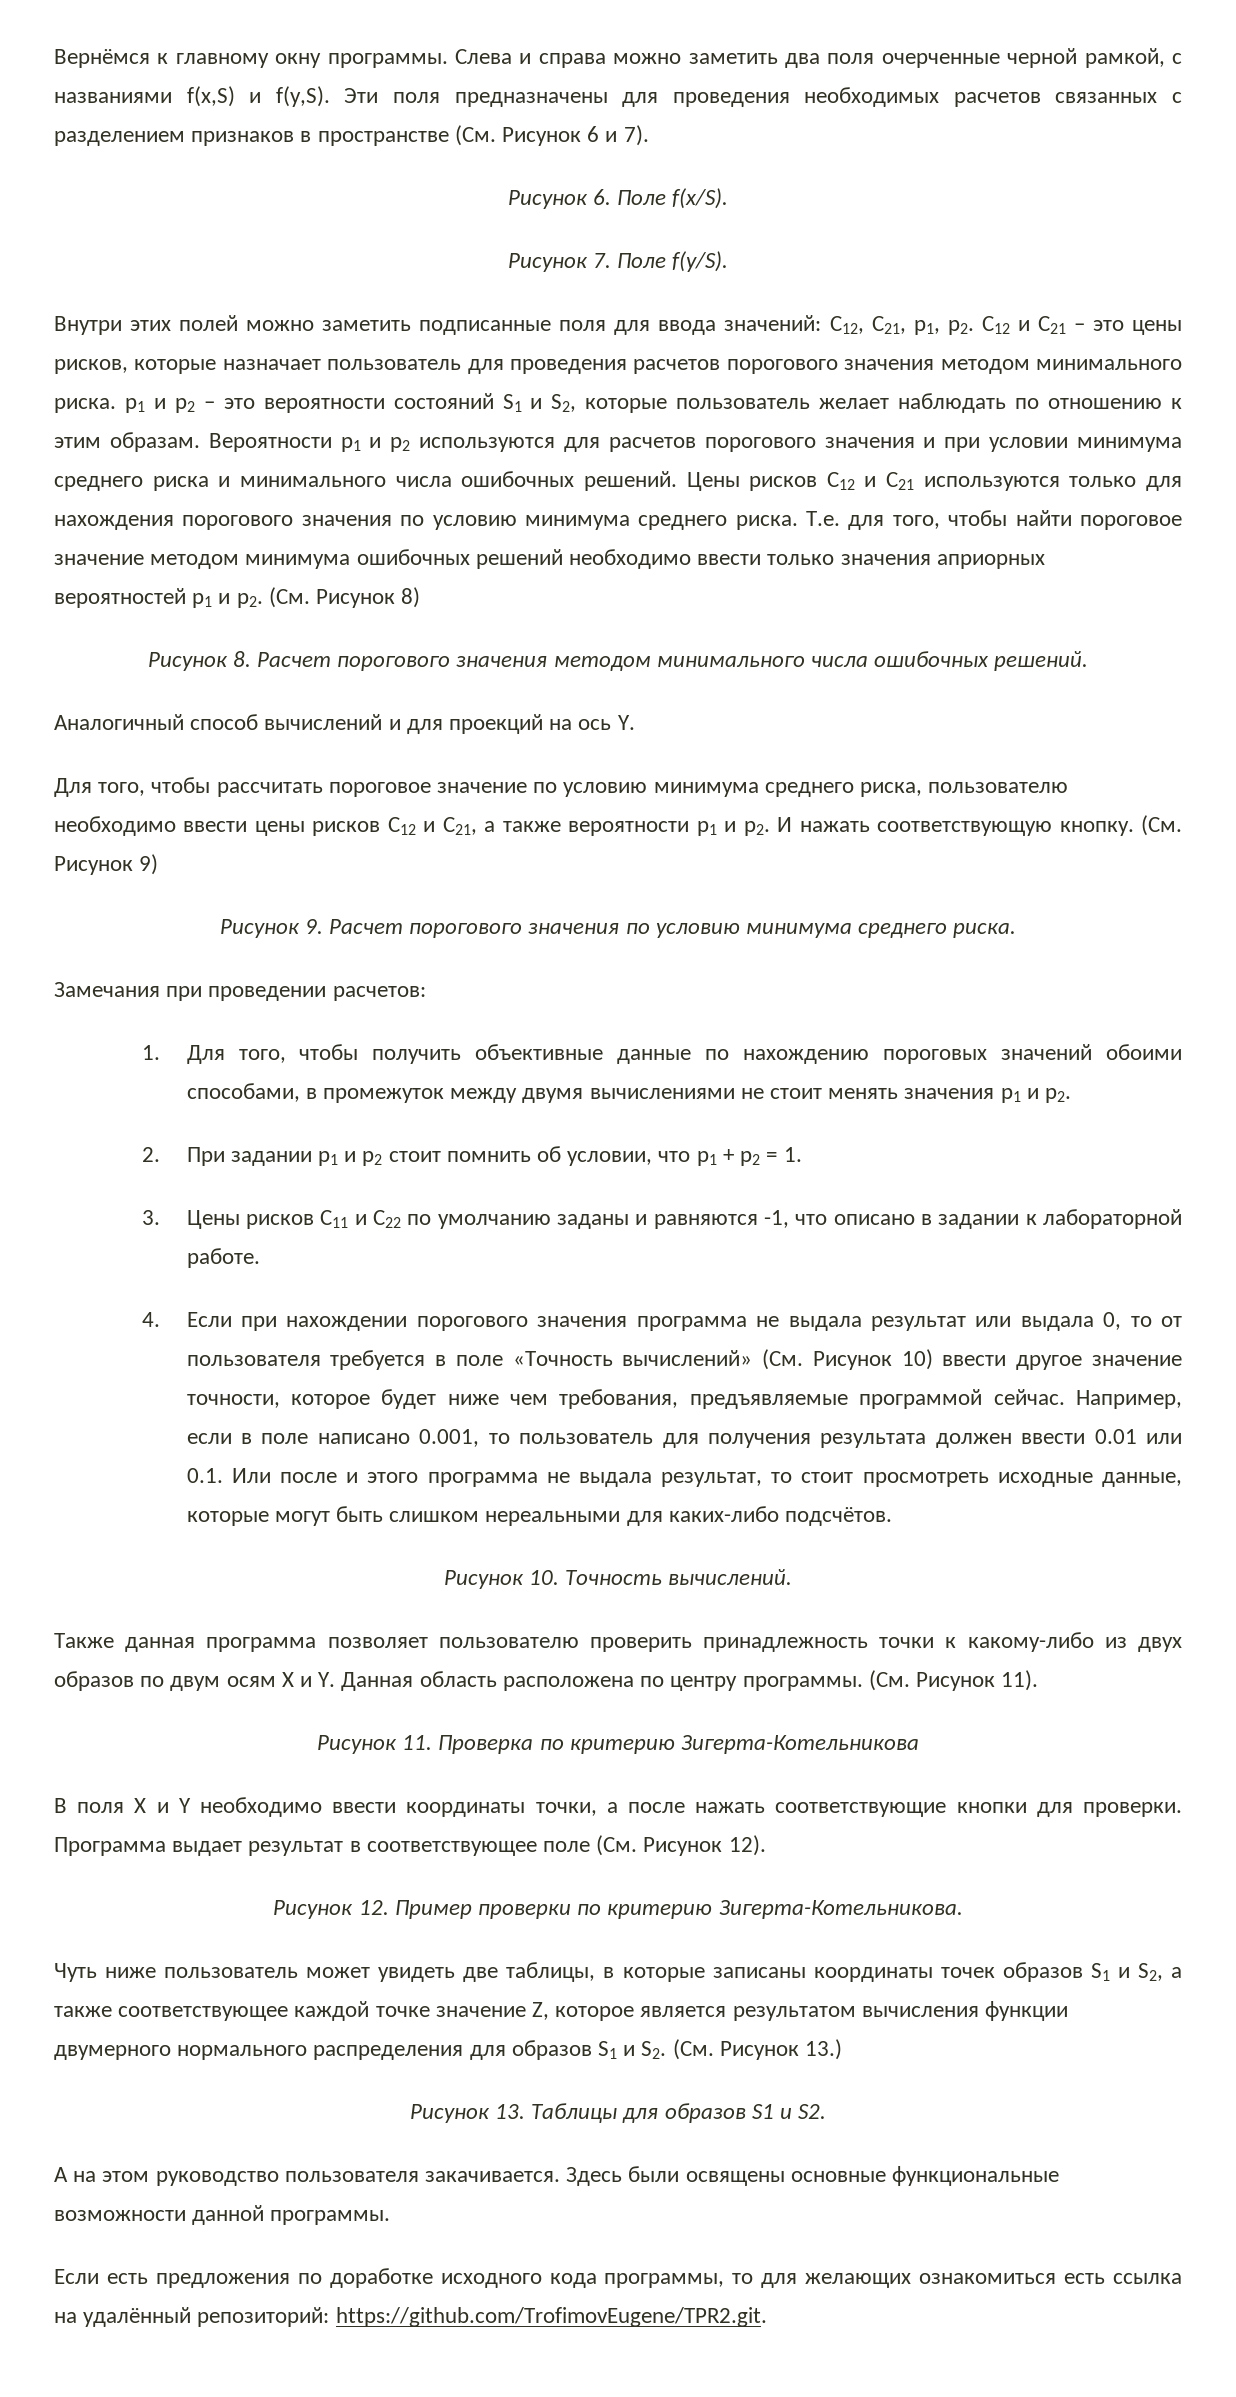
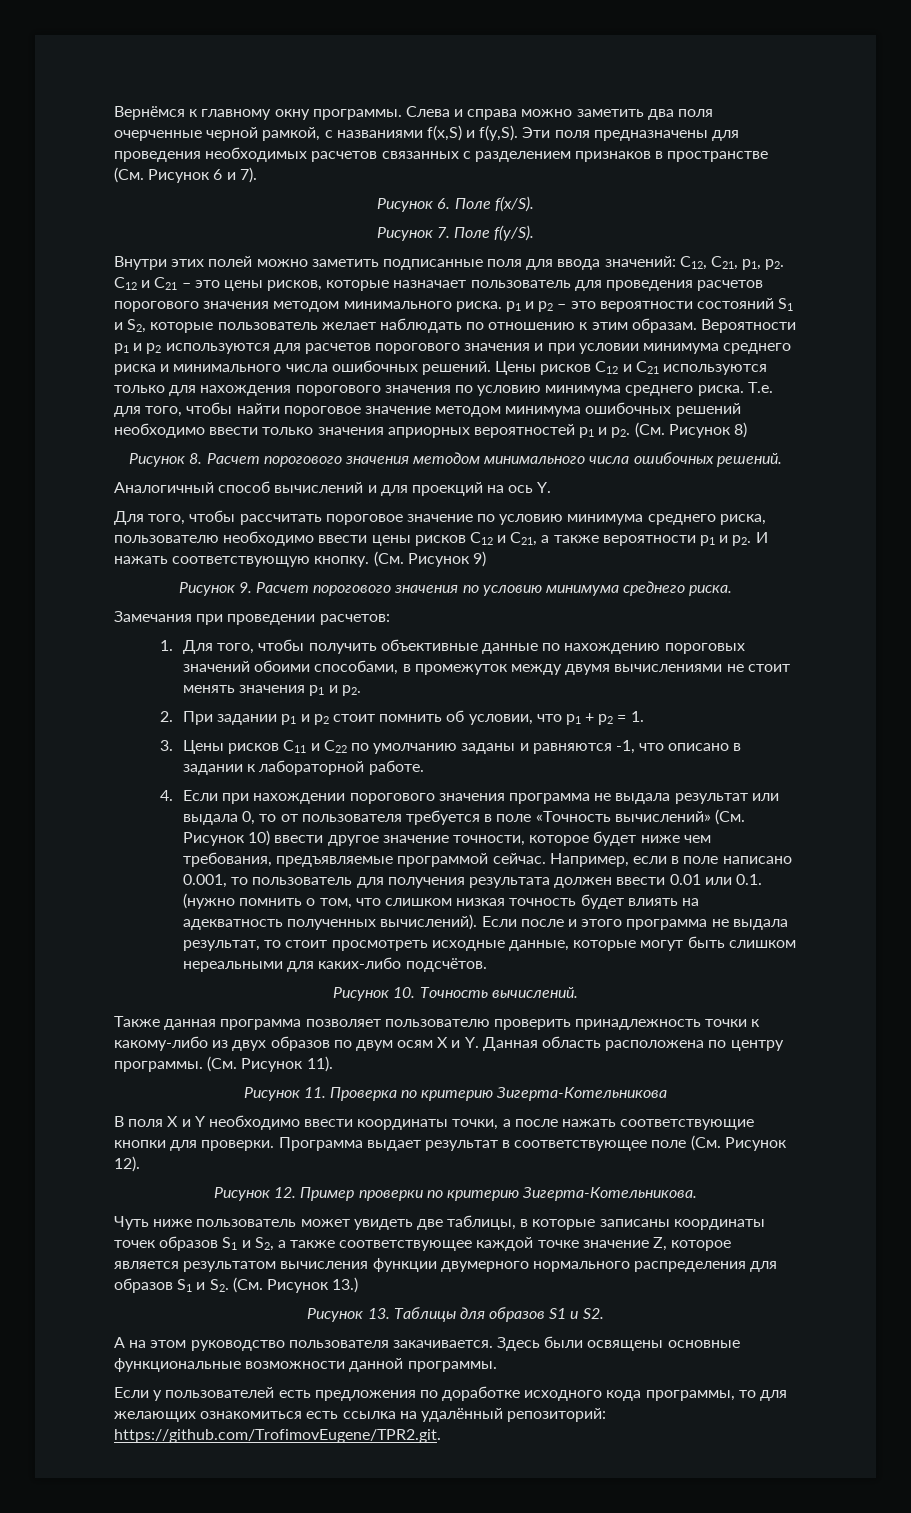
[231,1468,271,1483] Или -> [183,893,699,909] [183,914,517,930] (нужно помнить о том, что слишком низкая точность будет влиять на адекватность полученных вычислений). Если
(99, 2276) none -> [153,1387,275,1401] у пользователей

